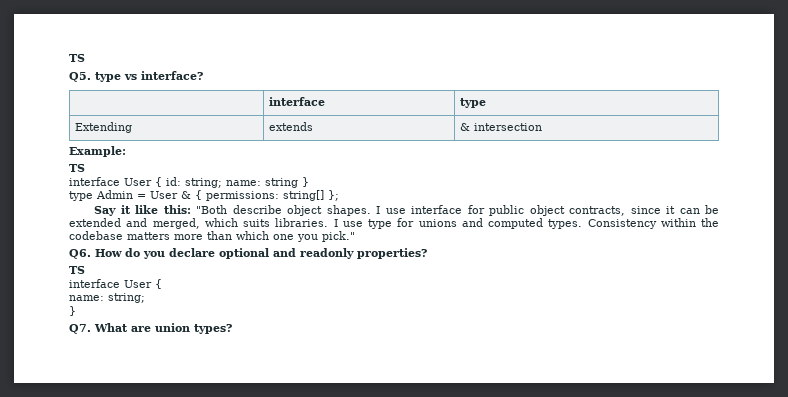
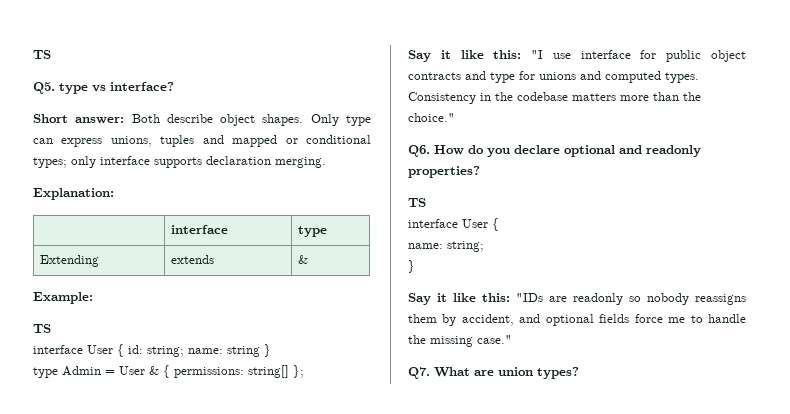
(203, 75) none -> [33,114,371,126] [33,135,371,147] [33,156,326,168] [33,188,114,200] // Short answer: Both describe object shapes. Only type can express unions, tuples and mapped or conditional types; only interface supports declaration merging. // Explanation:
[473,123,542,131] intersection -> (309, 259) none
[196,205,381,216] "Both describe object shapes. I -> [531,50,544,59] "I
[569,205,719,216] [69,218,363,229] contracts, since it can be extended and merged, which suits libraries. I use -> [408,71,486,80] contracts and
[660,218,696,227] within -> [480,93,491,101] in
[236,231,355,242] which one you pick." -> [683,92,701,101] [408,113,455,122] the choice."
(76, 311) none -> [408,293,746,305] [408,314,746,326] [408,335,512,347] // Say it like this: "IDs are readonly so nobody reassigns them by accident, and optional fields force me to handle the missing case."

